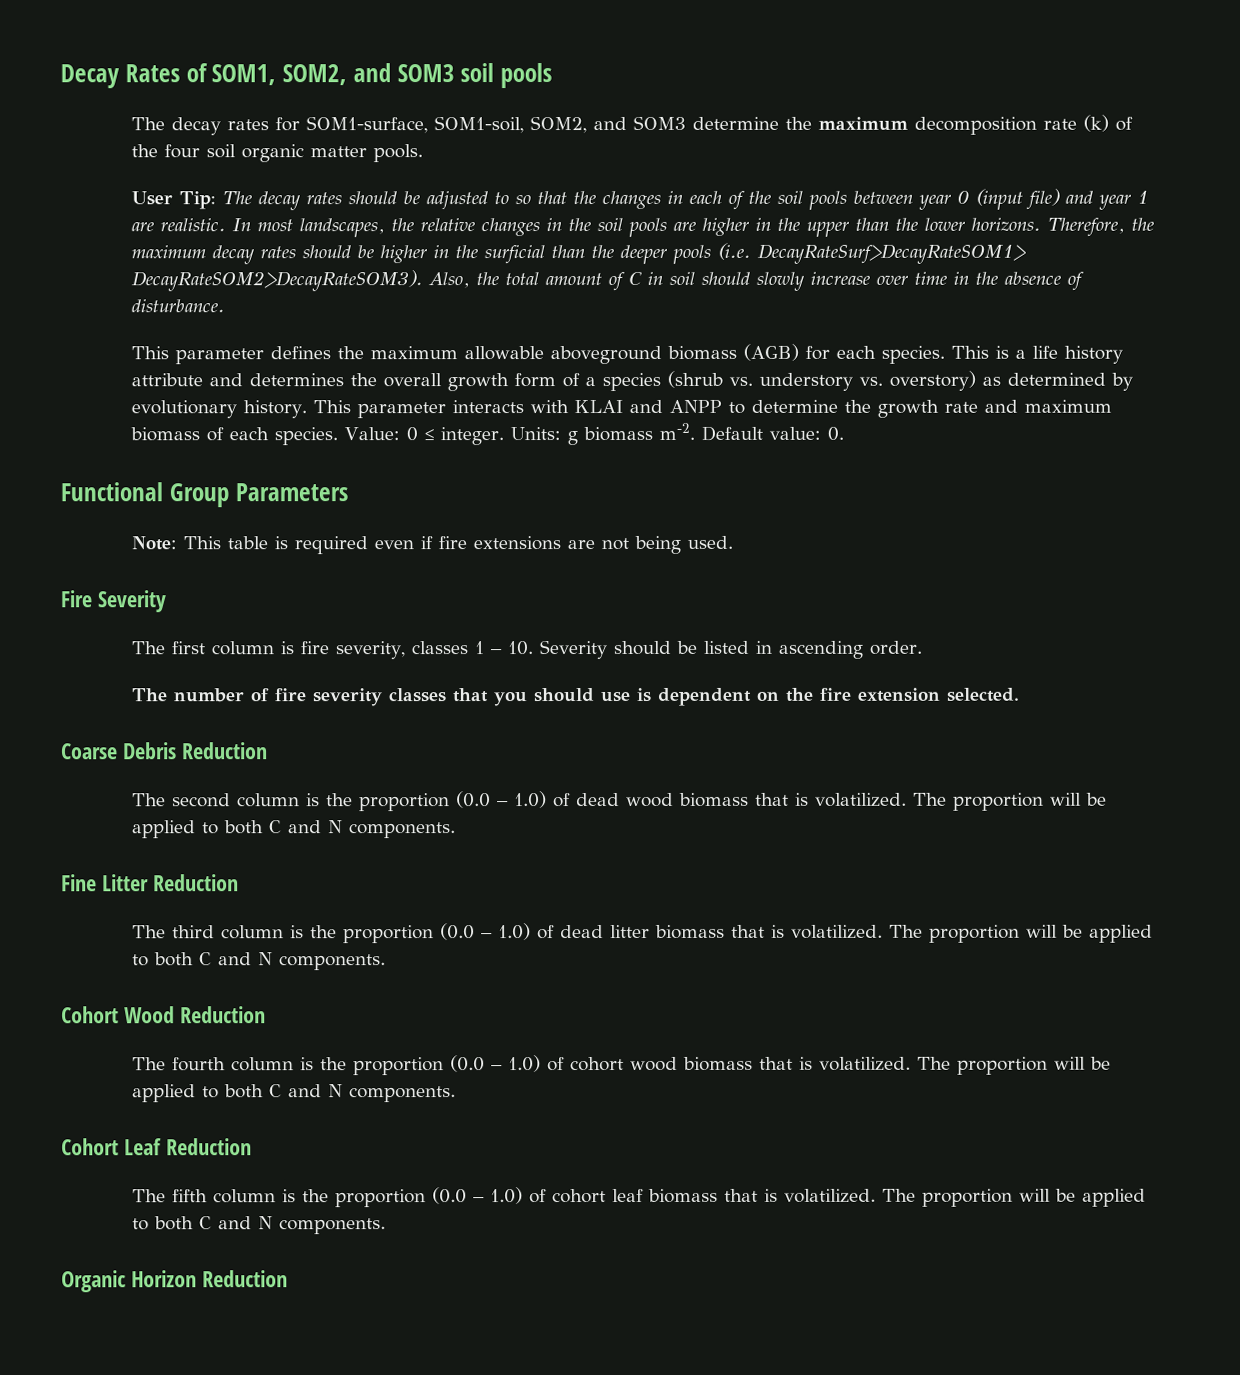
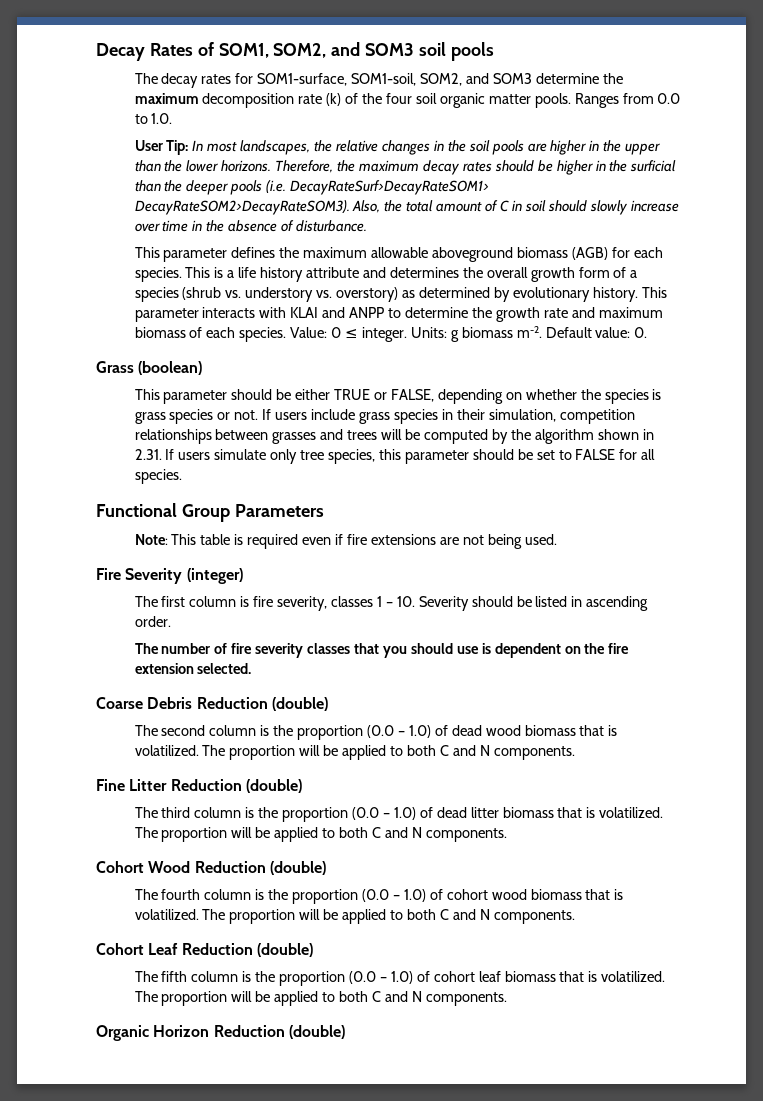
[130,188,1149,211] [130,218,226,232] // User Tip: The decay rates should be adjusted to so that the changes in each of the soil pools between year 0 (input file) and year 1 are realistic. -> [574,93,681,108] [134,113,173,124] [134,140,189,155] Ranges from 0.0 to 1.0. // User Tip:
(844, 433) none -> [96,361,203,375] [134,389,662,404] [134,409,635,424] [134,429,654,444] [134,449,656,464] [134,469,182,484] // Grass (boolean) // This parameter should be either TRUE or FALSE, depending on whether the species is grass species or not. If users include grass species in their simulation, competition relationships between grasses and trees will be computed by the algorithm shown in 2.31. If users simulate only tree species, this parameter should be set to FALSE for all species.
(166, 601) none -> [186,568,243,584] (integer)
(268, 751) none -> [271,697,328,711] (double)
(239, 883) none -> [245,779,302,793] (double)
(266, 1015) none -> [269,861,326,875] (double)
(252, 1147) none -> [256,943,313,957] (double)
(288, 1279) none -> [288,1025,345,1039] (double)

